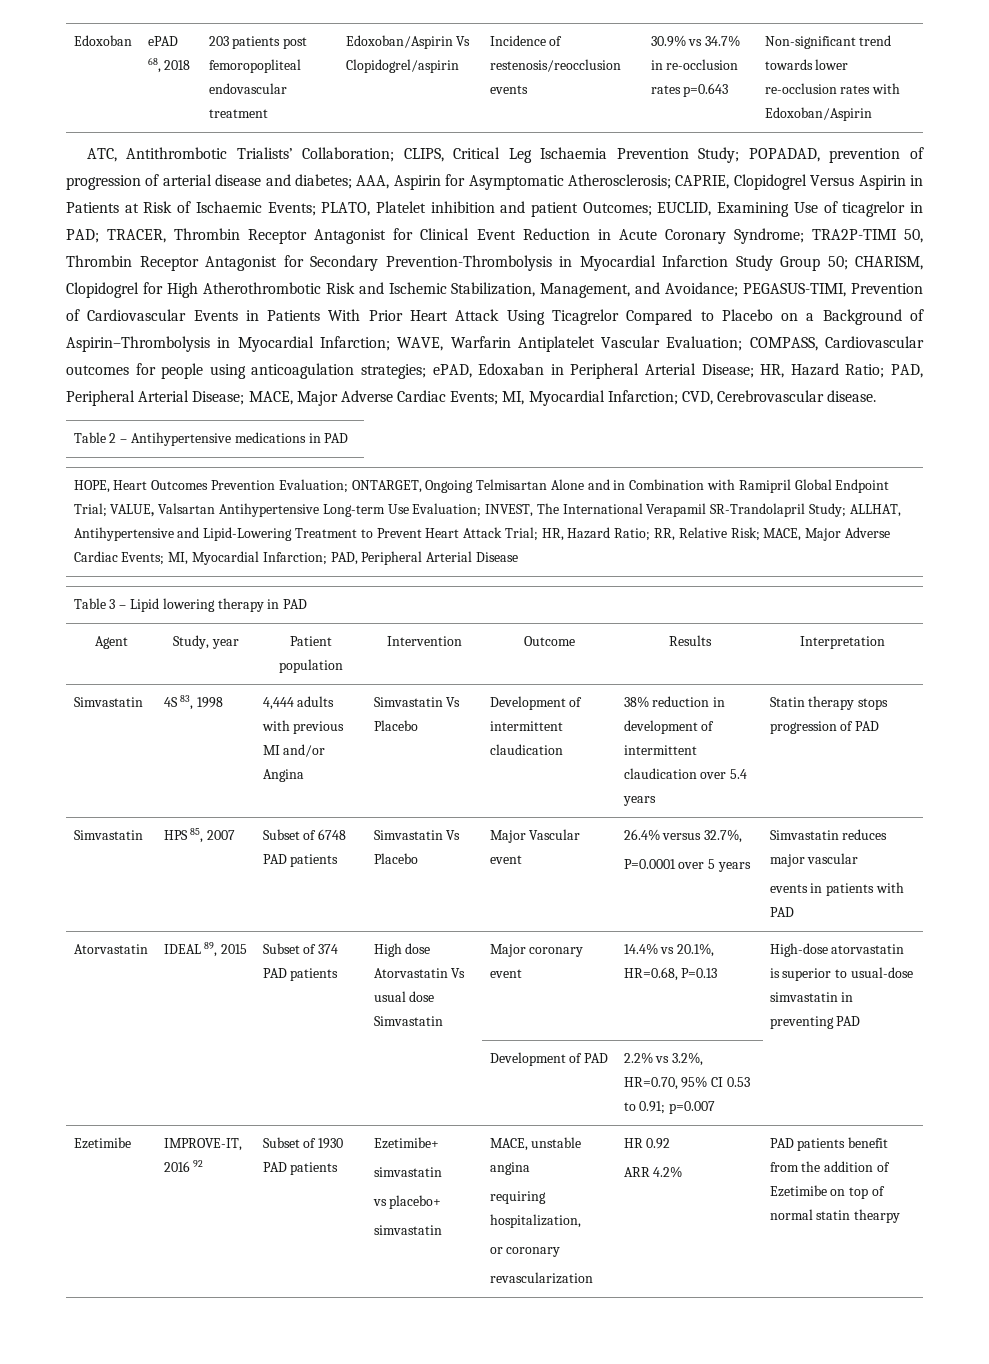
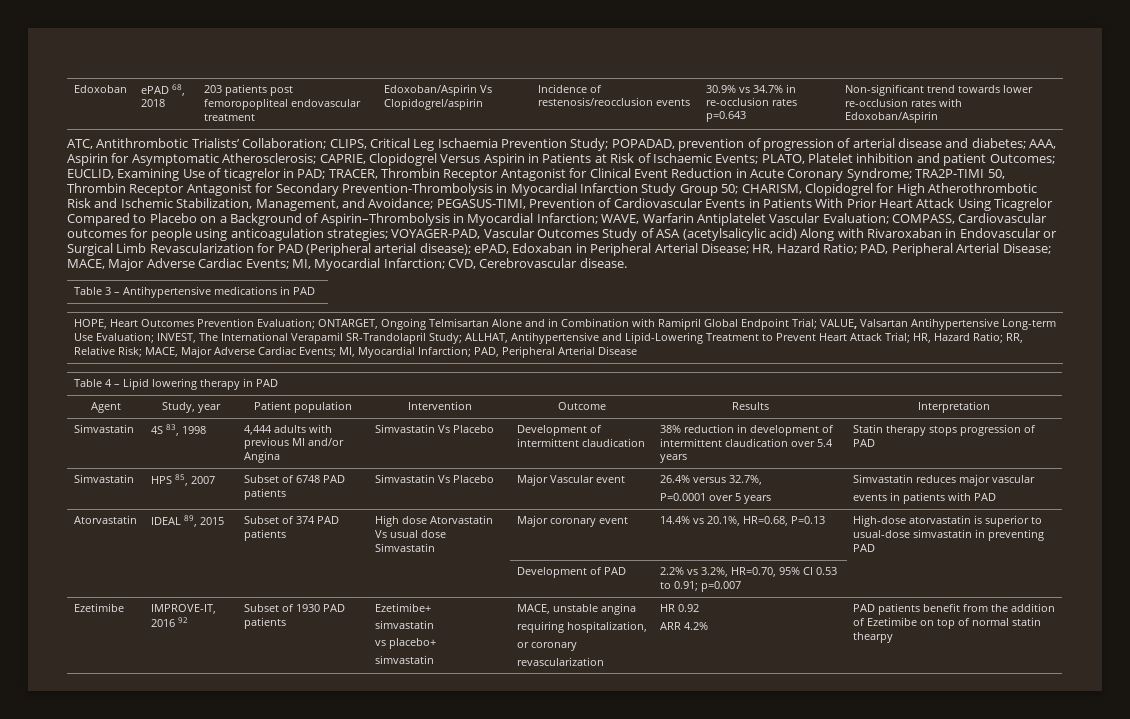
(426, 371) none -> [391,228,1058,241] [67,243,471,256] VOYAGER-PAD, Vascular Outcomes Study of ASA (acetylsalicylic acid) Along with Rivaroxaban in Endovascular or Surgical Limb Revascularization for PAD (Peripheral arterial disease);
[109,433,117,443] 2 -> [104,287,111,295] 3
[109,599,116,609] 3 -> [104,379,112,387] 4

